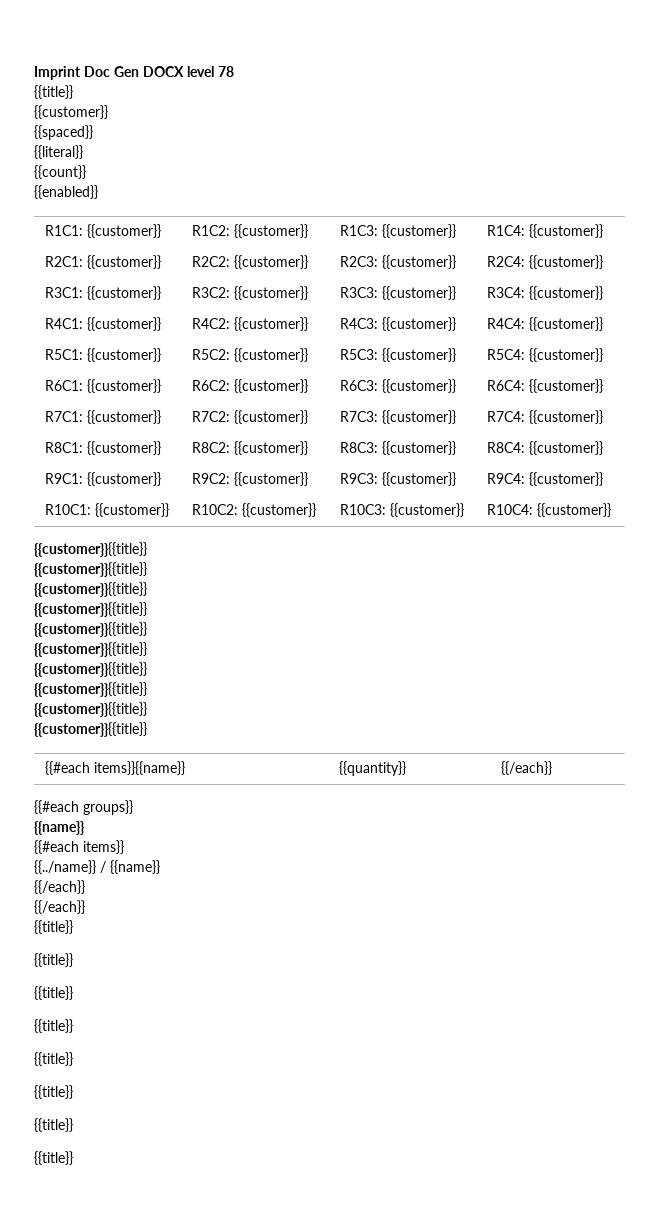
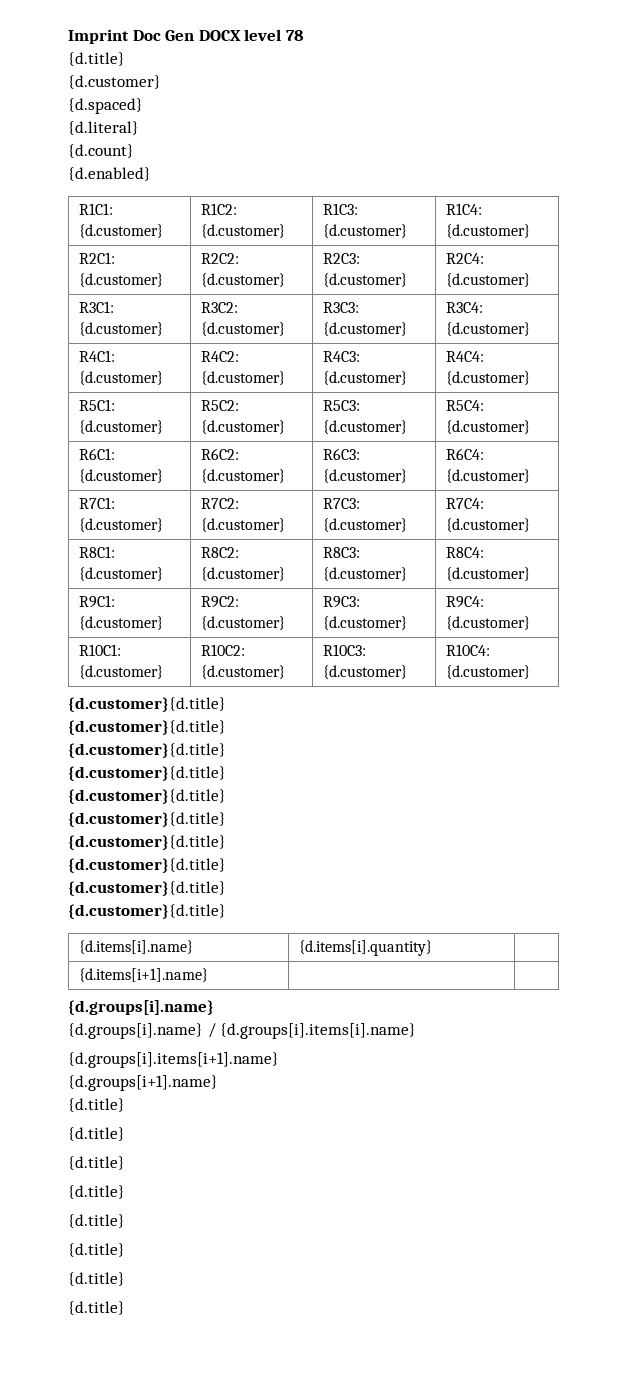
[34,85,73,99] [34,105,108,119] [34,125,93,140] [34,145,83,159] [34,165,86,179] [34,185,98,199] {{title}} // {{customer}} // {{spaced}} // {{literal}} // {{count}} // {{enabled}} -> [68,52,125,66] [68,75,161,89] [68,98,143,114] [68,121,139,135] [68,144,134,158] [68,167,151,181] {d.title} // {d.customer} // {d.spaced} // {d.literal} // {d.count} // {d.enabled}
[87,224,162,238] {{customer}} -> [78,224,163,238] {d.customer}
[234,224,309,238] {{customer}} -> [200,224,285,238] {d.customer}
[382,224,457,238] {{customer}} -> [322,224,407,238] {d.customer}
[529,224,604,238] {{customer}} -> [445,224,530,238] {d.customer}
[87,255,162,269] {{customer}} -> [78,273,163,287] {d.customer}
[234,255,309,269] {{customer}} -> [200,273,285,287] {d.customer}
[382,255,457,269] {{customer}} -> [322,273,407,287] {d.customer}
[529,255,604,269] {{customer}} -> [445,273,530,287] {d.customer}
[87,286,162,300] {{customer}} -> [78,322,163,336] {d.customer}
[234,286,309,300] {{customer}} -> [200,322,285,336] {d.customer}
[382,286,457,300] {{customer}} -> [322,322,407,336] {d.customer}
[529,286,604,300] {{customer}} -> [445,322,530,336] {d.customer}
[87,317,162,331] {{customer}} -> [78,371,163,385] {d.customer}
[234,317,309,331] {{customer}} -> [200,371,285,385] {d.customer}
[382,317,457,331] {{customer}} -> [322,371,407,385] {d.customer}
[529,317,604,331] {{customer}} -> [445,371,530,385] {d.customer}
[87,348,162,362] {{customer}} -> [78,420,163,434] {d.customer}
[234,348,309,362] {{customer}} -> [200,420,285,434] {d.customer}
[382,348,457,362] {{customer}} -> [322,420,407,434] {d.customer}
[529,348,604,362] {{customer}} -> [445,420,530,434] {d.customer}
[87,379,162,393] {{customer}} -> [78,469,163,483] {d.customer}
[234,379,309,393] {{customer}} -> [200,469,285,483] {d.customer}
[382,379,457,393] {{customer}} -> [322,469,407,483] {d.customer}
[529,379,604,393] {{customer}} -> [445,469,530,483] {d.customer}
[87,410,162,424] {{customer}} -> [78,518,163,532] {d.customer}
[234,410,309,424] {{customer}} -> [200,518,285,532] {d.customer}
[382,410,457,424] {{customer}} -> [322,518,407,532] {d.customer}
[529,410,604,424] {{customer}} -> [445,518,530,532] {d.customer}
[87,441,162,455] {{customer}} -> [78,567,163,581] {d.customer}
[234,441,309,455] {{customer}} -> [200,567,285,581] {d.customer}
[382,441,457,455] {{customer}} -> [322,567,407,581] {d.customer}
[529,441,604,455] {{customer}} -> [445,567,530,581] {d.customer}
[87,472,162,486] {{customer}} -> [78,616,163,630] {d.customer}
[234,472,309,486] {{customer}} -> [200,616,285,630] {d.customer}
[382,472,457,486] {{customer}} -> [322,616,407,630] {d.customer}
[529,472,604,486] {{customer}} -> [445,616,530,630] {d.customer}
[95,503,170,517] {{customer}} -> [78,665,163,679] {d.customer}
[242,503,317,517] {{customer}} -> [200,665,285,679] {d.customer}
[390,503,465,517] {{customer}} -> [322,665,407,679] {d.customer}
[537,503,612,517] [34,542,147,557] [34,562,147,577] [34,582,147,597] [34,602,147,617] [34,622,147,637] [34,642,147,657] [34,662,147,677] [34,682,147,697] [34,702,147,717] [34,722,147,737] [45,761,186,775] [339,761,407,776] [501,761,553,775] [34,800,133,815] [34,821,84,835] [34,840,124,854] [34,860,160,874] [34,880,85,894] [34,900,85,914] [34,920,73,934] [34,953,73,967] [34,986,73,1000] [34,1019,73,1033] [34,1052,73,1066] [34,1085,73,1099] [34,1118,73,1132] [34,1151,73,1165] {{customer}} // {{customer}}{{title}} // {{customer}}{{title}} // {{customer}}{{title}} // {{customer}}{{title}} // {{customer}}{{title}} // {{customer}}{{title}} // {{customer}}{{title}} // {{customer}}{{title}} // {{customer}}{{title}} // {{customer}}{{title}} // {{#each items}}{{name}} | {{quantity}} | {{/each}} // {{#each groups}} // {{name}} // {{#each items}} // {{../name}} / {{name}} // {{/each}} // {{/each}} // {{title}} // {{title}} // {{title}} // {{title}} // {{title}} // {{title}} // {{title}} // {{title}} -> [445,665,530,679] [68,697,226,712] [68,720,226,735] [68,743,226,758] [68,766,226,781] [68,789,226,804] [68,812,226,827] [68,835,226,850] [68,858,226,873] [68,881,226,896] [68,904,226,919] [78,940,193,954] [298,940,432,956] [78,968,208,982] [68,1000,214,1015] [68,1023,417,1039] [68,1052,279,1068] [68,1075,218,1091] [68,1098,125,1112] [68,1127,125,1141] [68,1156,125,1170] [68,1185,125,1199] [68,1214,125,1228] [68,1243,125,1257] [68,1272,125,1286] [68,1301,125,1315] {d.customer} // {d.customer}{d.title} // {d.customer}{d.title} // {d.customer}{d.title} // {d.customer}{d.title} // {d.customer}{d.title} // {d.customer}{d.title} // {d.customer}{d.title} // {d.customer}{d.title} // {d.customer}{d.title} // {d.customer}{d.title} // {d.items[i].name} | {d.items[i].quantity} | // {d.items[i+1].name} | | // {d.groups[i].name} // {d.groups[i].name} / {d.groups[i].items[i].name} // {d.groups[i].items[i+1].name} // {d.groups[i+1].name} // {d.title} // {d.title} // {d.title} // {d.title} // {d.title} // {d.title} // {d.title} // {d.title}

